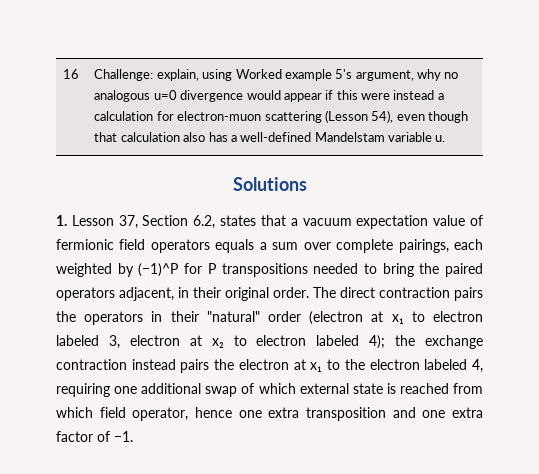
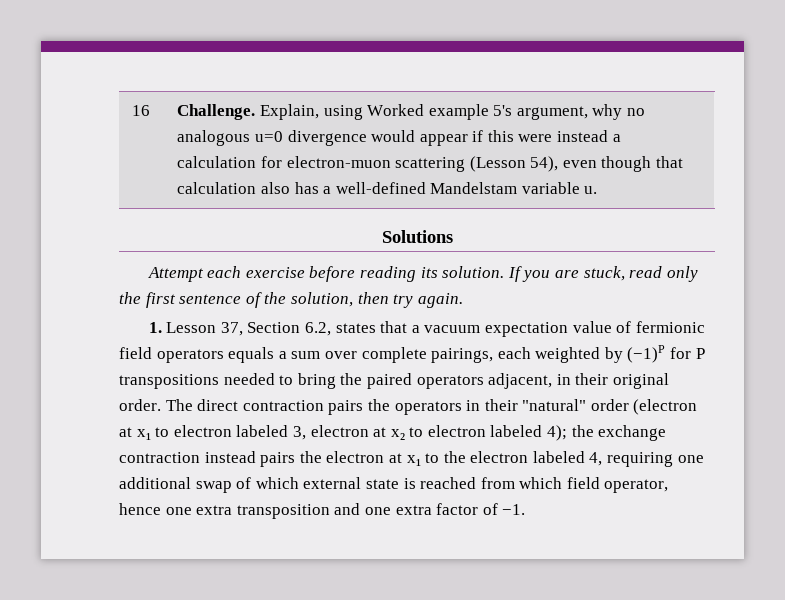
[94,69,199,81] Challenge: explain, -> [177,104,319,120] Challenge. Explain,
(307, 184) none -> [147,266,698,282] [119,292,463,308] // Attempt each exercise before reading its solution. If you are stuck, read only the first sentence of the solution, then try again.
[138,263,179,277] (−1)^P -> [627,345,666,363] (−1)P

